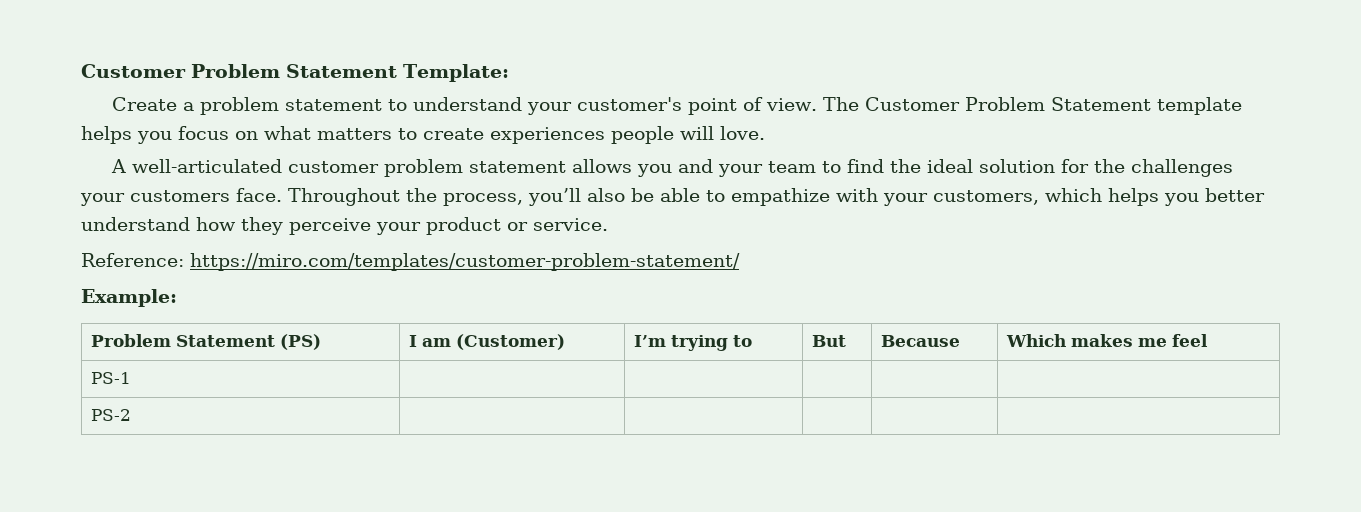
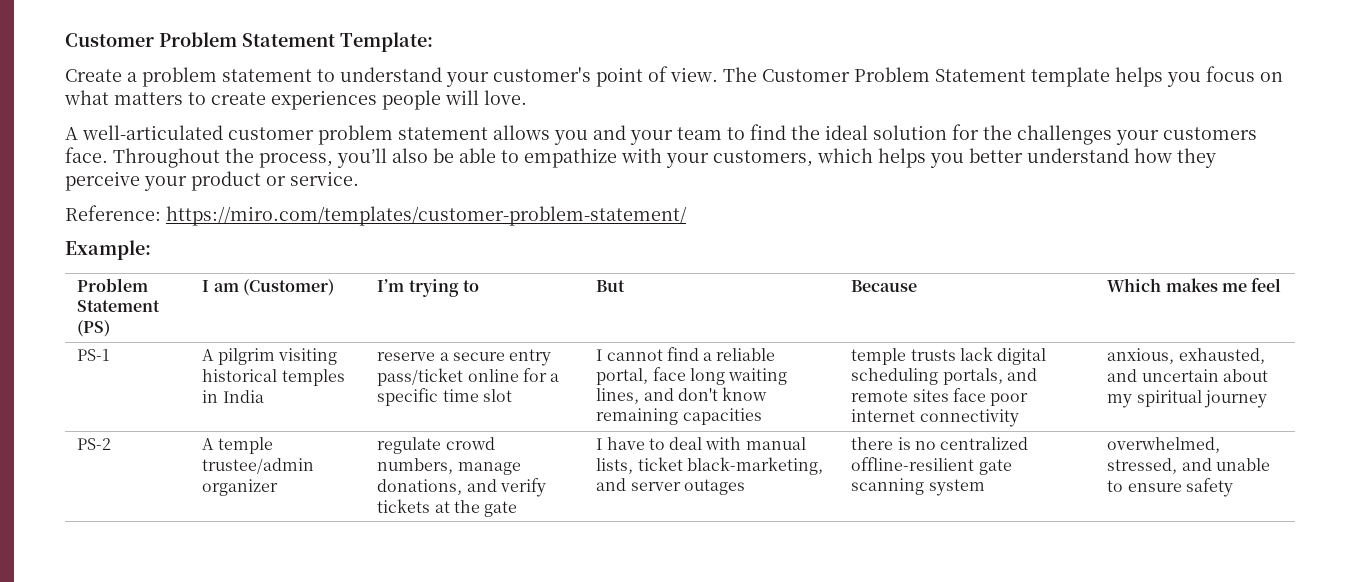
[90,409,131,421] | | | | // PS-2 | | | | | -> [202,348,337,365] [202,369,345,386] [202,390,264,403] [377,349,552,366] [377,368,560,386] [377,388,512,406] [596,347,776,361] [596,367,788,385] [596,387,768,404] [596,408,762,425] [851,347,1047,365] [851,368,1037,385] [851,388,1029,406] [851,409,1019,427] [1107,348,1265,364] [1107,369,1268,382] [1107,390,1267,408] [77,438,112,450] [202,437,273,454] [202,458,315,474] [202,479,279,496] [377,437,495,454] [377,458,521,475] [377,478,546,497] [377,499,518,517] [596,437,806,450] [596,457,823,475] [596,478,745,495] [851,437,1029,450] [851,457,1012,475] [851,478,985,496] [1107,437,1221,453] [1107,458,1270,474] [1107,478,1233,497] A pilgrim visiting historical temples in India | reserve a secure entry pass/ticket online for a specific time slot | I cannot find a reliable portal, face long waiting lines, and don't know remaining capacities | temple trusts lack digital scheduling portals, and remote sites face poor internet connectivity | anxious, exhausted, and uncertain about my spiritual journey // PS-2 | A temple trustee/admin organizer | regulate crowd numbers, manage donations, and verify tickets at the gate | I have to deal with manual lists, ticket black-marketing, and server outages | there is no centralized offline-resilient gate scanning system | overwhelmed, stressed, and unable to ensure safety

